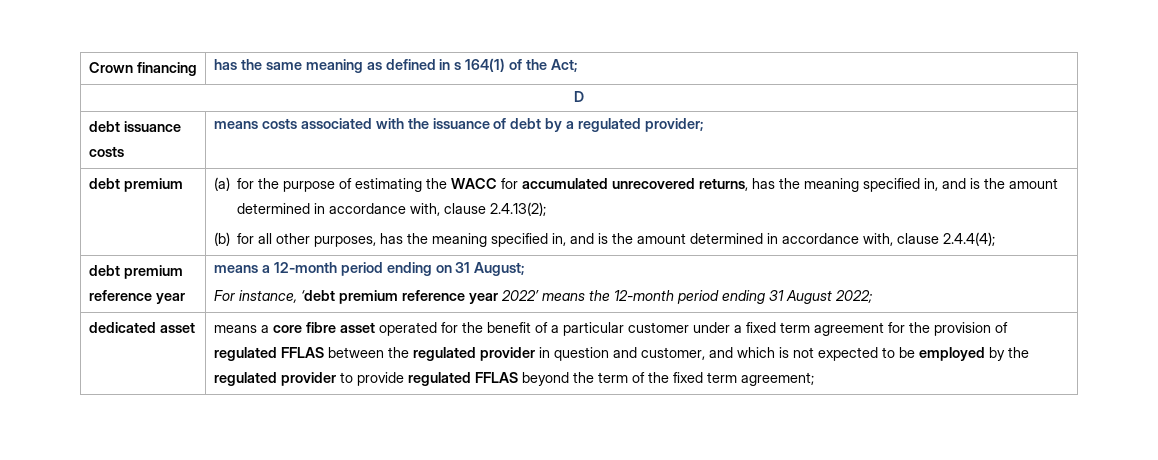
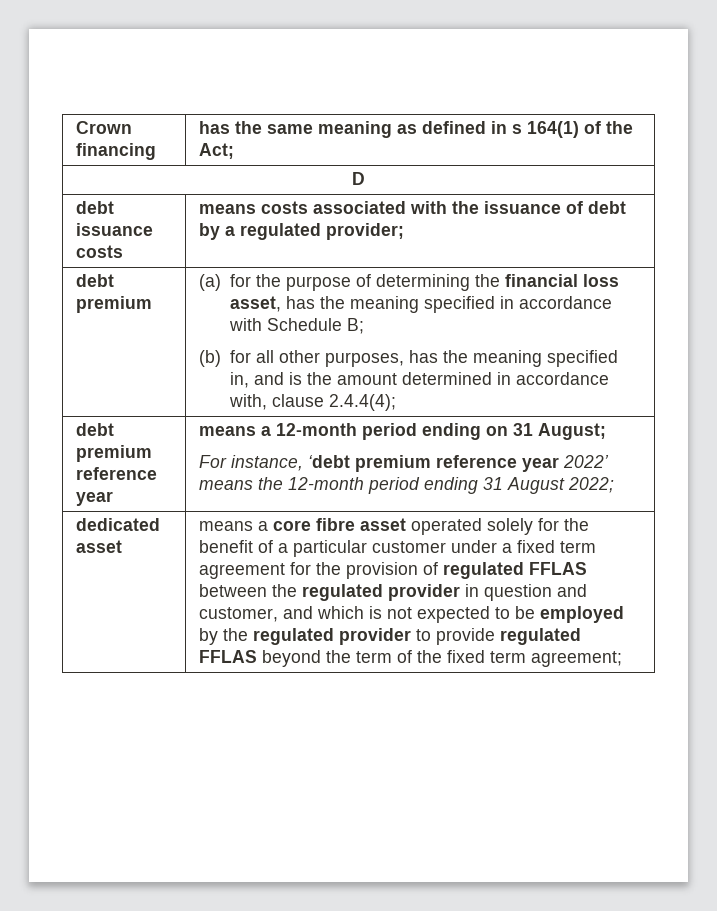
[355,178,1059,192] [237,202,547,216] estimating the WACC for accumulated unrecovered returns, has the meaning specified in, and is the amount determined in accordance with, clause 2.4.13(2); -> [375,274,619,291] [229,296,612,313] [228,318,364,334] determining the financial loss asset, has the meaning specified in accordance with Schedule B;
(437, 329) none -> [486,518,533,535] solely

